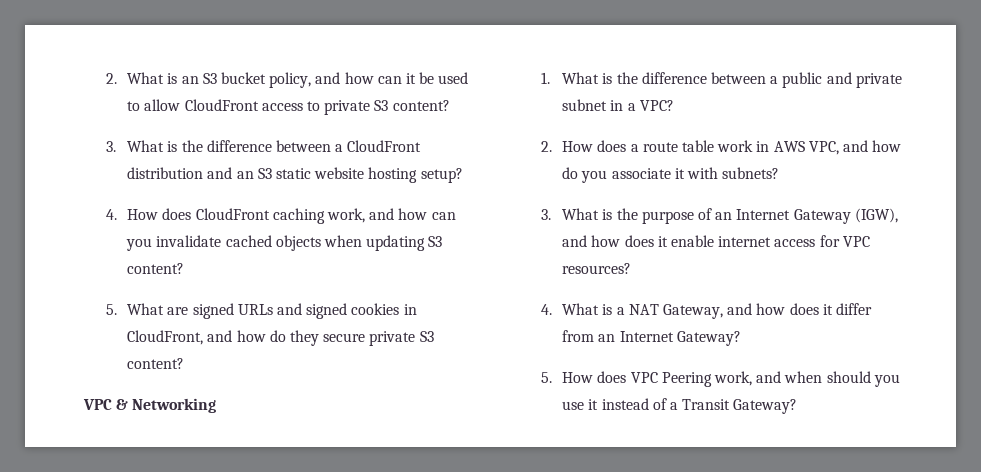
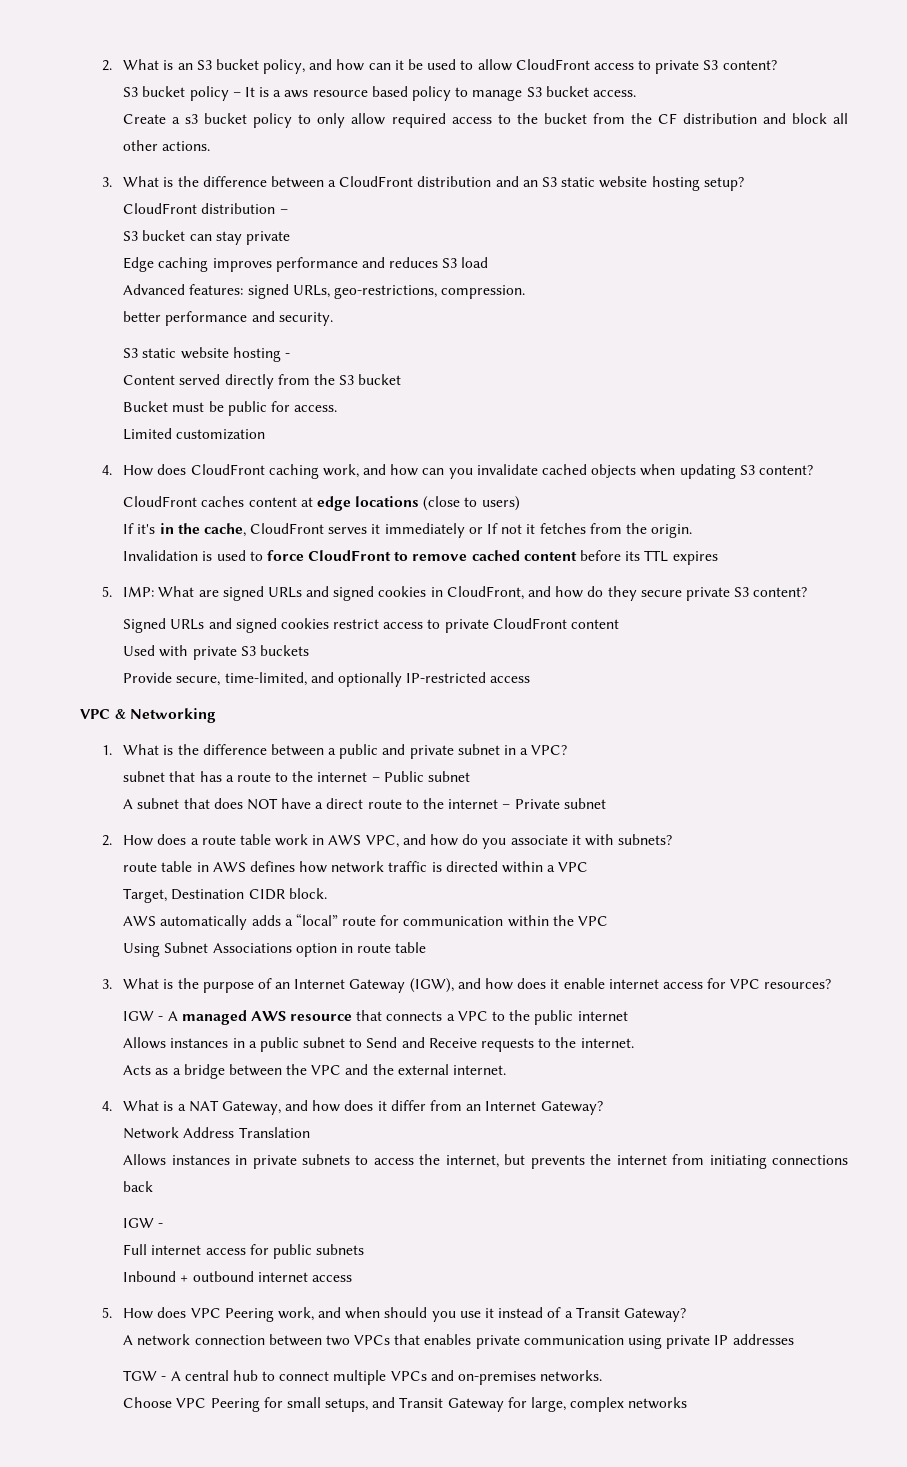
(450, 105) none -> [123,86,636,101] [123,113,848,128] [123,140,211,151] // S3 bucket policy – It is a aws resource based policy to manage S3 bucket access. // Create a s3 bucket policy to only allow required access to the bucket from the CF distribution and block all other actions.
(463, 175) none -> [123,203,288,214] [123,230,290,245] [123,257,489,272] [123,284,526,299] [123,311,333,326] [123,347,290,362] [123,374,402,389] [123,401,338,416] [123,428,266,440] // CloudFront distribution – // S3 bucket can stay private // Edge caching improves performance and reduces S3 load // Advanced features: signed URLs, geo-restrictions, compression. // better performance and security. // S3 static website hosting - // Content served directly from the S3 bucket // Bucket must be public for access. // Limited customization
[105,304,117,315] // 5. -> [123,496,520,511] [123,523,693,538] [123,550,718,565] [101,586,155,597] // CloudFront caches content at edge locations (close to users) // If it's in the cache, CloudFront serves it immediately or If not it fetches from the origin. // Invalidation is used to force CloudFront to remove cached content before its TTL expires // 5. IMP:
(185, 363) none -> [123,618,619,633] [123,645,309,660] [123,672,531,687] // Signed URLs and signed cookies restrict access to private CloudFront content // Used with private S3 buckets // Provide secure, time-limited, and optionally IP-restricted access
(674, 105) none -> [123,771,470,782] [123,798,606,810] // subnet that has a route to the internet – Public subnet // A subnet that does NOT have a direct route to the internet – Private subnet
(780, 173) none -> [123,861,589,873] [123,888,327,903] [123,913,608,930] [123,942,427,957] // route table in AWS defines how network traffic is directed within a VPC // Target, Destination CIDR block. // AWS automatically adds a “local” route for communication within the VPC // Using Subnet Associations option in route table
(632, 268) none -> [123,1010,628,1025] [123,1037,634,1052] [123,1064,506,1079] // IGW - A managed AWS resource that connects a VPC to the public internet // Allows instances in a public subnet to Send and Receive requests to the internet. // Acts as a bridge between the VPC and the external internet.
(741, 338) none -> [123,1127,310,1139] [123,1154,848,1169] [123,1181,154,1192] [123,1218,164,1228] [123,1244,365,1259] [123,1271,352,1282] // Network Address Translation // Allows instances in private subnets to access the internet, but prevents the internet from initiating connections back // IGW - // Full internet access for public subnets // Inbound + outbound internet access
(798, 406) none -> [123,1334,794,1349] [123,1370,603,1385] [123,1397,688,1412] // A network connection between two VPCs that enables private communication using private IP addresses // TGW - A central hub to connect multiple VPCs and on-premises networks. // Choose VPC Peering for small setups, and Transit Gateway for large, complex networks

